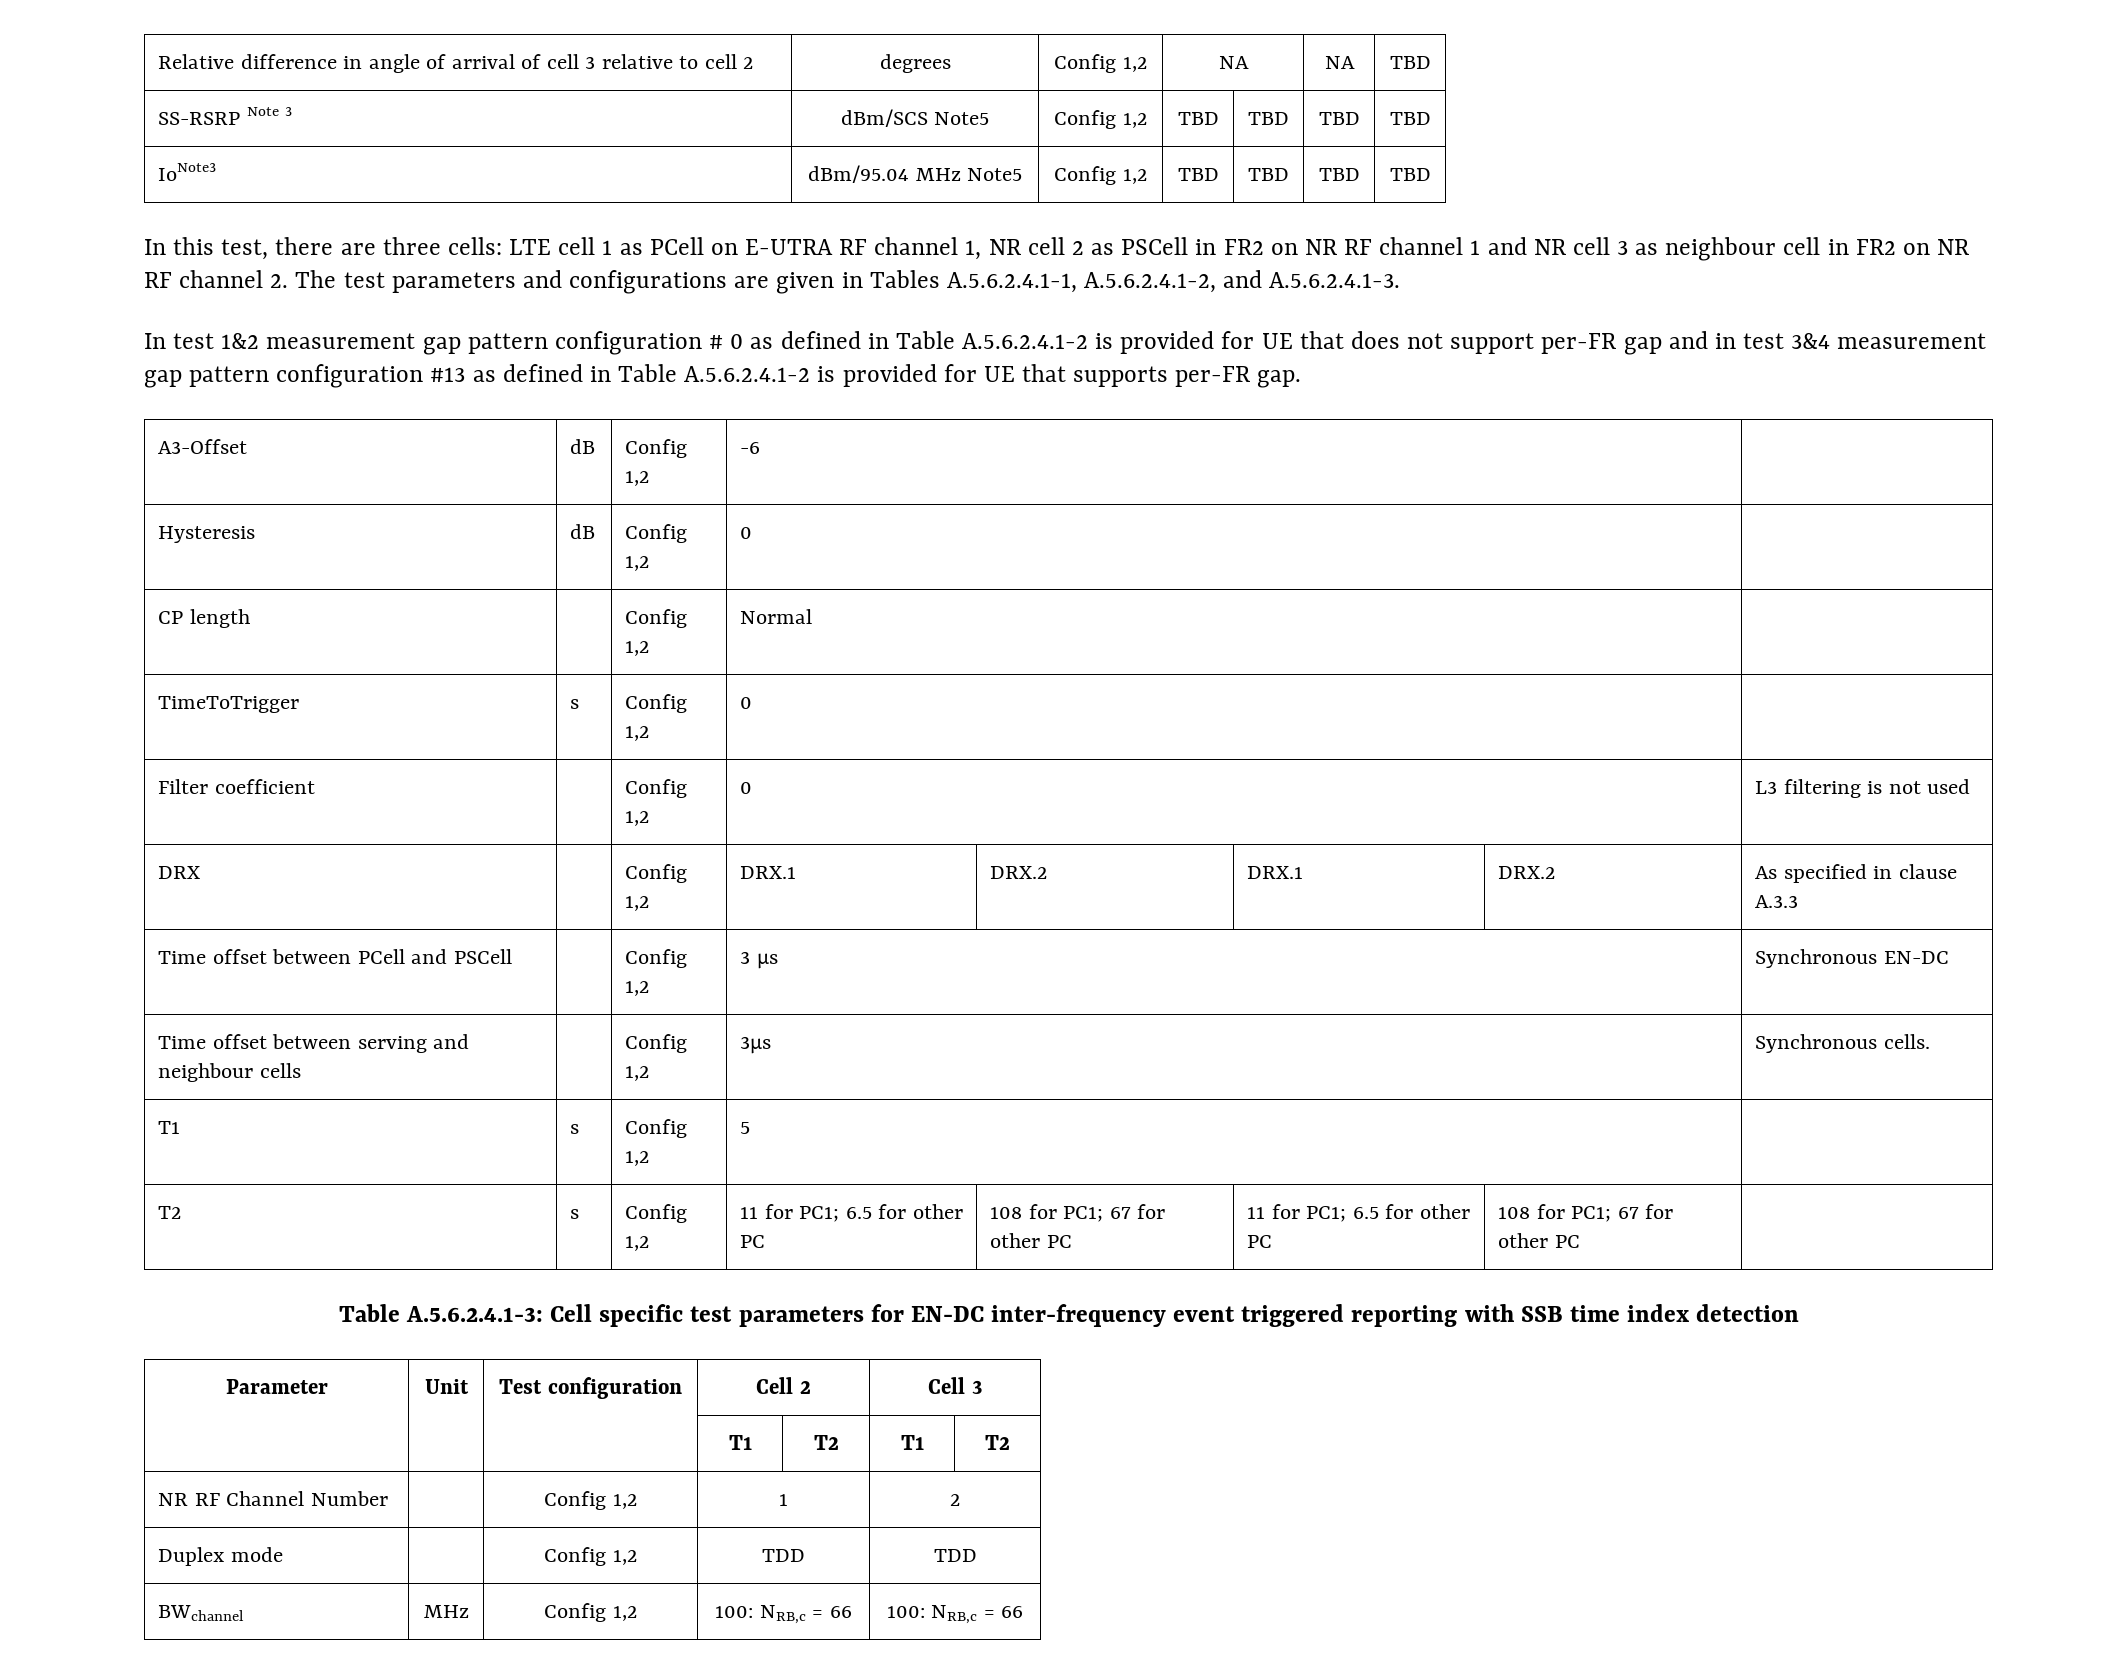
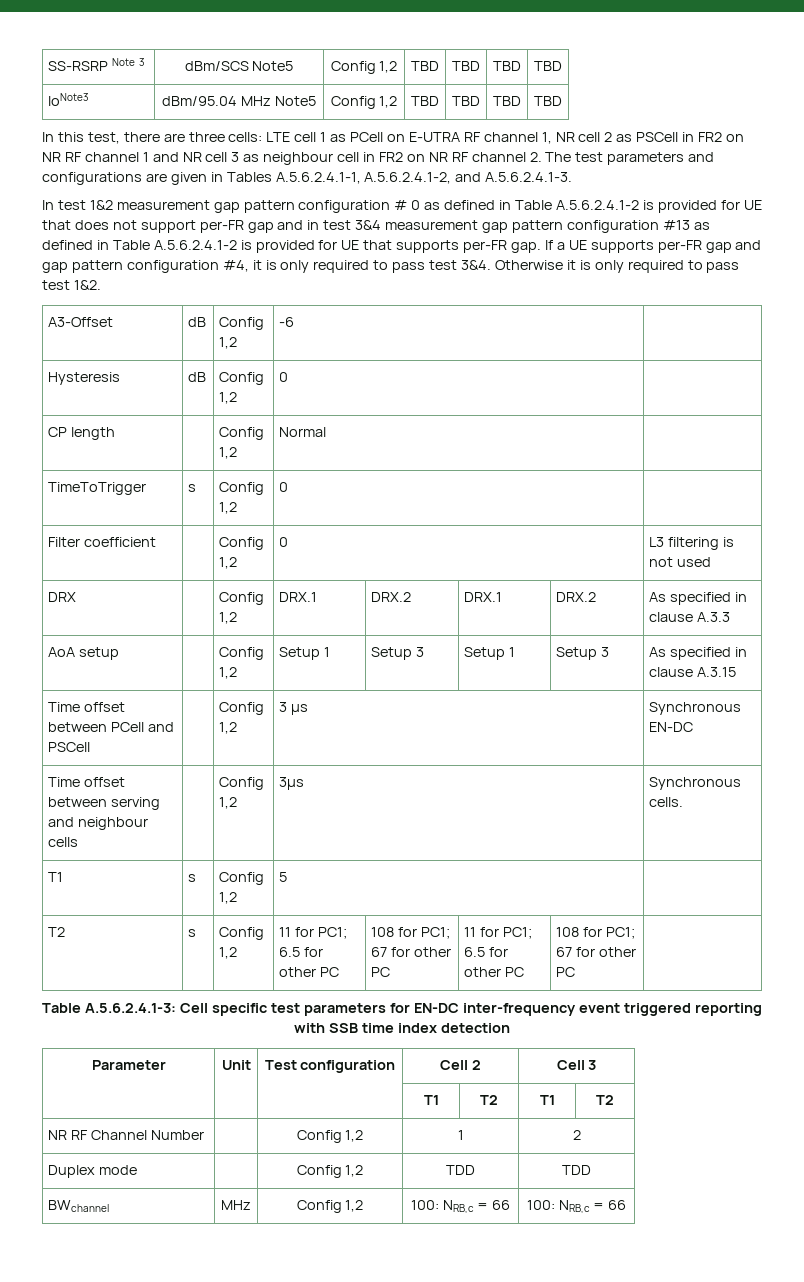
[158,54,754,73] [879,54,951,73] [1054,54,1147,73] [1218,56,1249,69] [1324,56,1355,69] [1389,56,1431,69] Relative difference in angle of arrival of cell 3 relative to cell 2 | degrees | Config 1,2 | NA | NA | TBD // -> (48, 66) none
(1302, 379) none -> [544,240,762,253] [42,260,740,273] [42,280,101,290] If a UE supports per-FR gap and gap pattern configuration #4, it is only required to pass test 3&4. Otherwise it is only required to pass test 1&2.
(1799, 901) none -> [48,647,119,660] [219,647,265,660] [219,667,238,679] [279,647,330,660] [371,647,424,660] [464,647,515,660] [556,647,609,660] [649,647,747,660] [649,667,736,677] // AoA setup | | Config 1,2 | Setup 1 | Setup 3 | Setup 1 | Setup 3 | As specified in clause A.3.15

